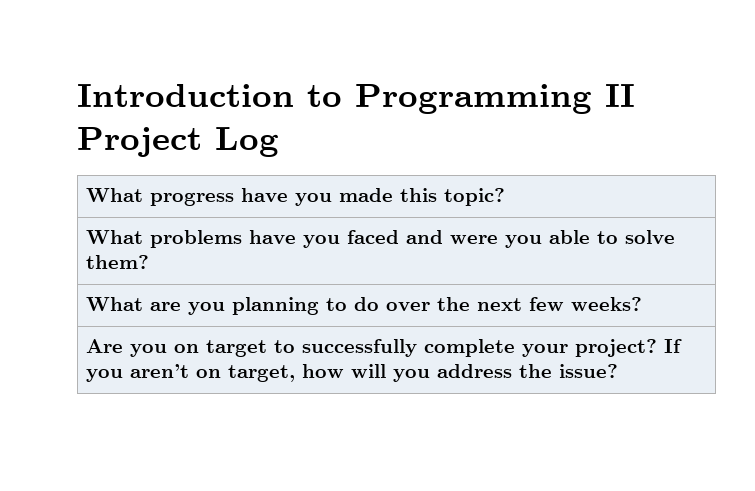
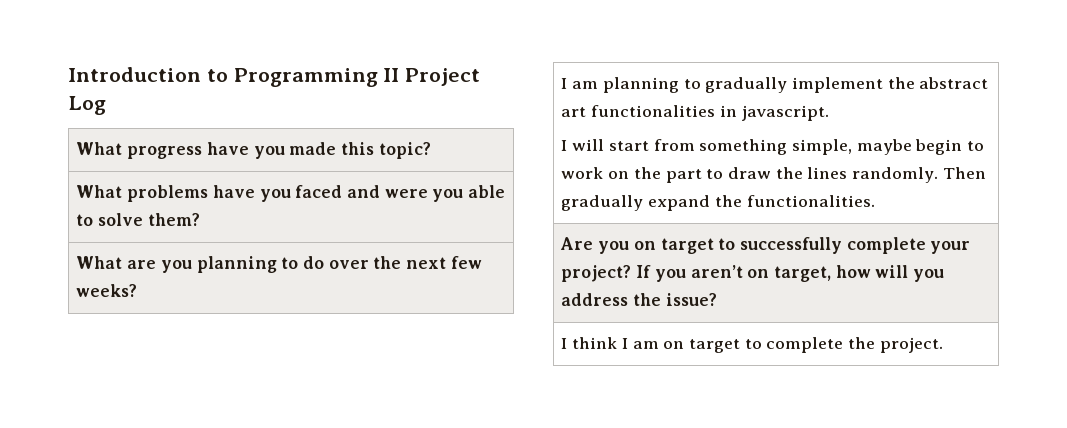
(642, 304) none -> [561,77,989,93] [561,105,829,121] [561,139,985,155] [561,167,986,183] [561,195,875,211] // I am planning to gradually implement the abstract art functionalities in javascript. // I will start from something simple, maybe begin to work on the part to draw the lines randomly. Then gradually expand the functionalities.
(618, 371) none -> [561,337,943,353] // I think I am on target to complete the project.

